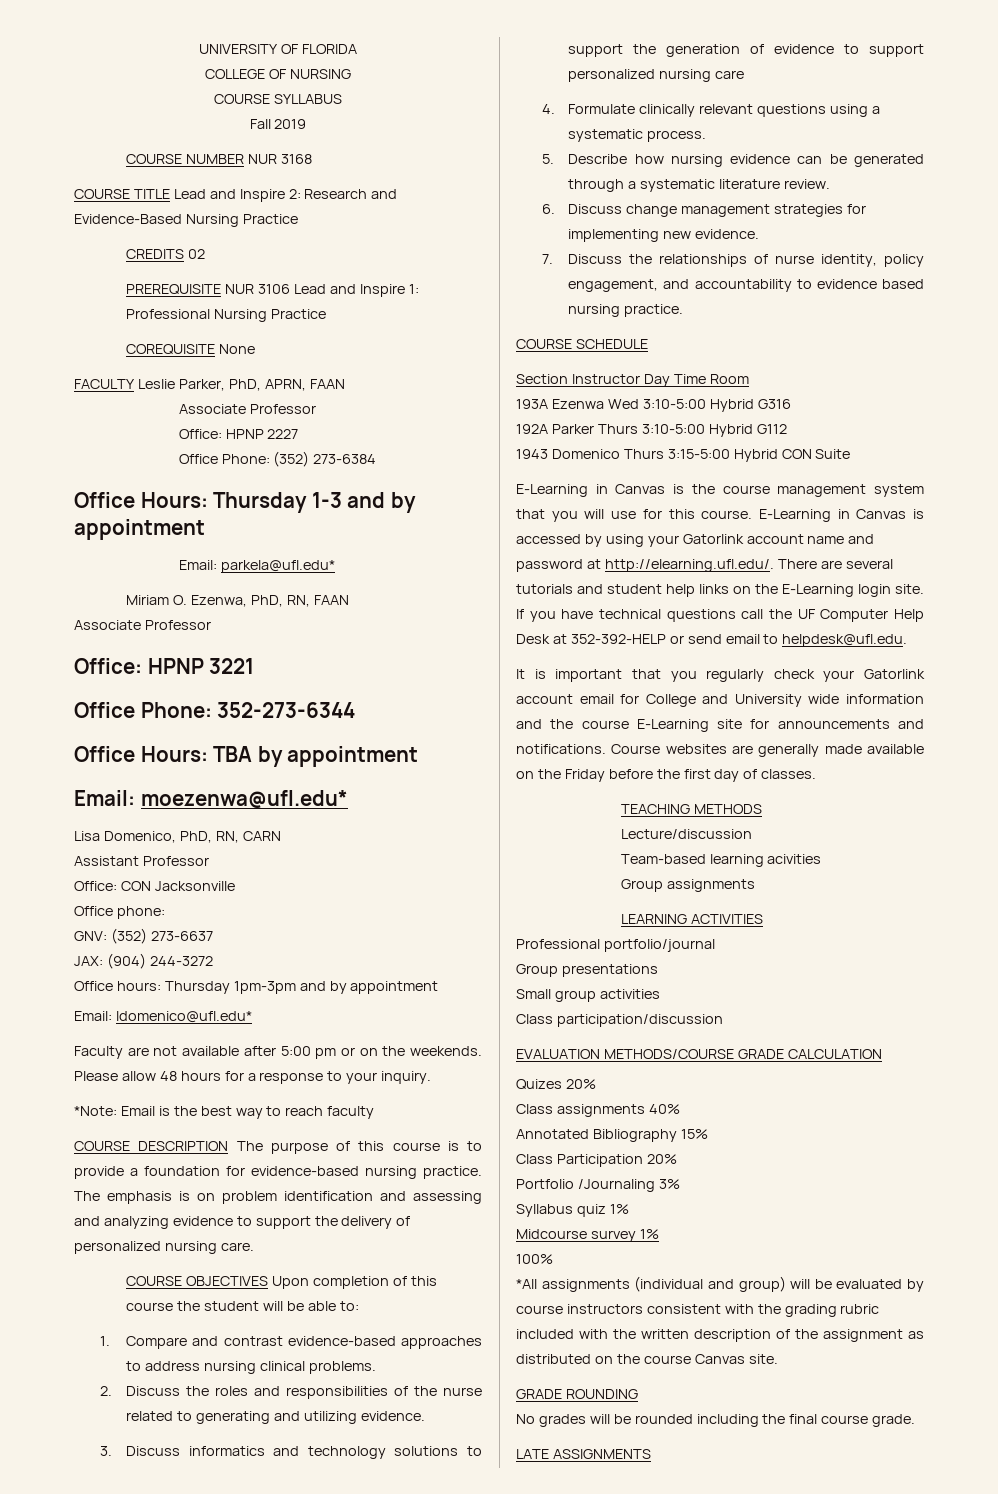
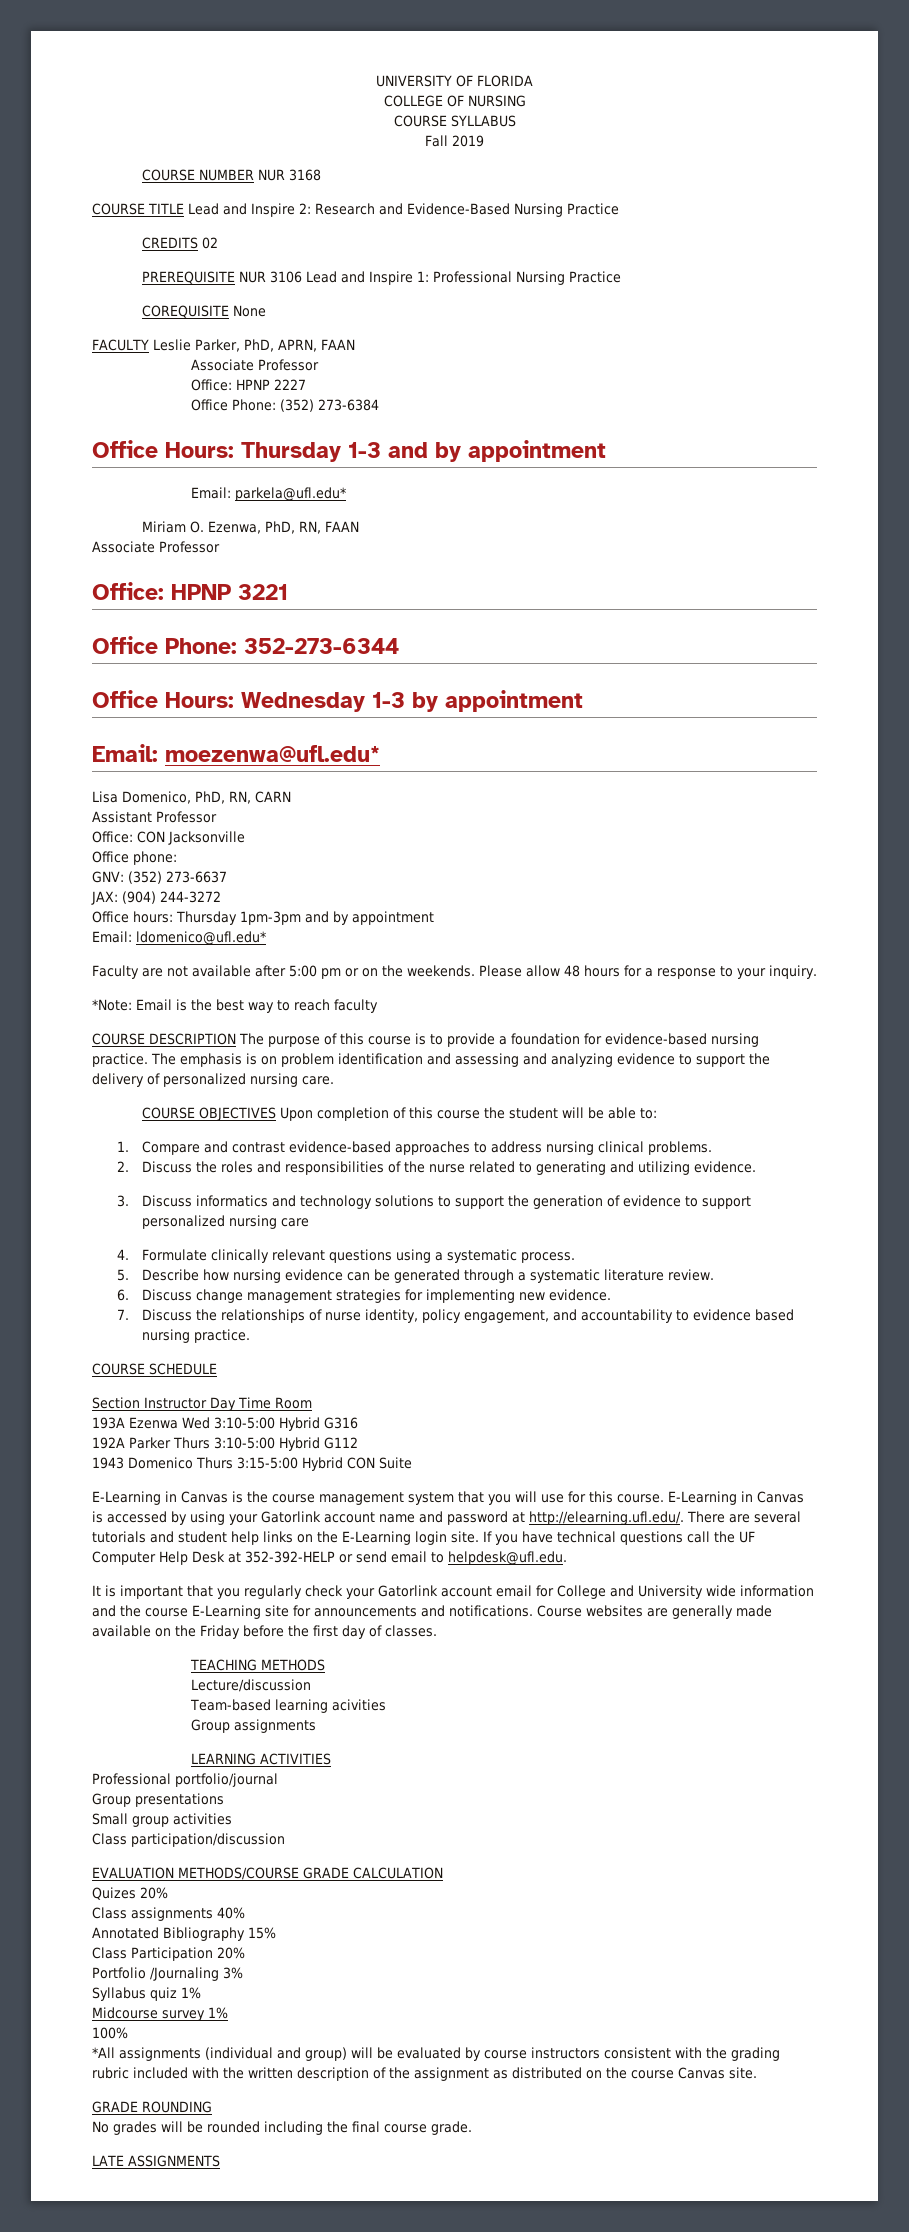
[213,746,253,762] TBA -> [241,692,405,712] Wednesday 1-3

